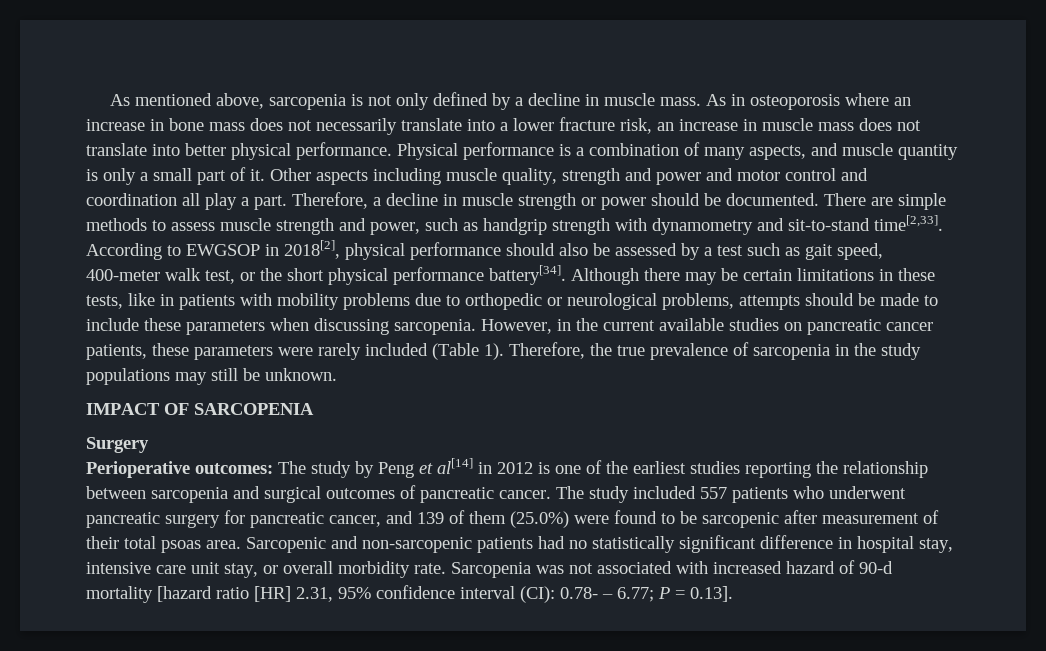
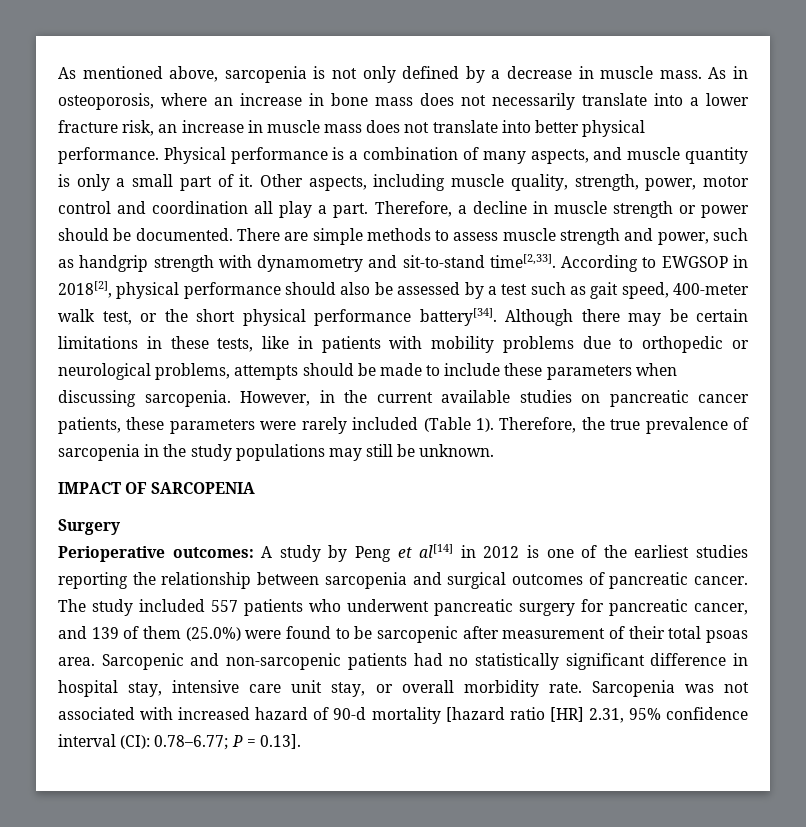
[528,93,581,106] decline -> [507,66,573,79] decrease
[750,94,841,110] osteoporosis -> [58,93,154,110] osteoporosis,
[316,170,368,185] aspects -> [308,176,367,191] aspects,
[562,168,733,185] strength and power and -> [574,174,697,191] strength, power,
[278,461,306,474] The -> [261,546,273,558] A
[560,587,654,602] 0.78- – 6.77; -> [154,735,229,750] 0.78–6.77;

